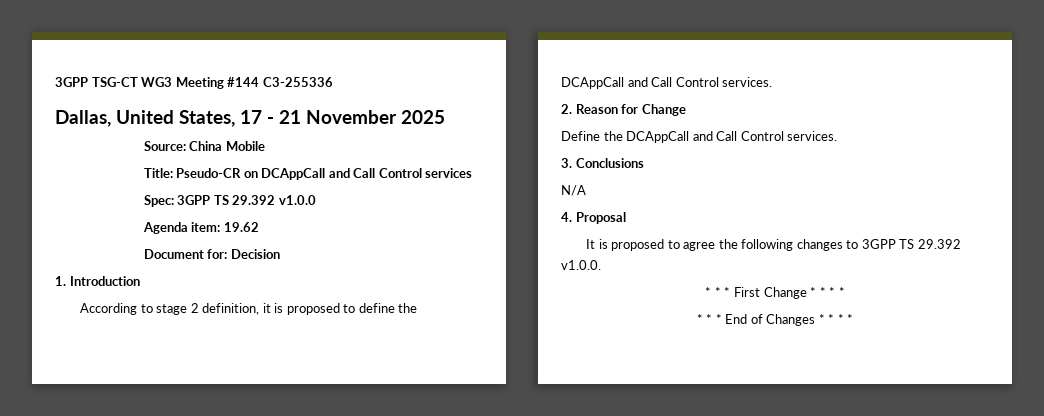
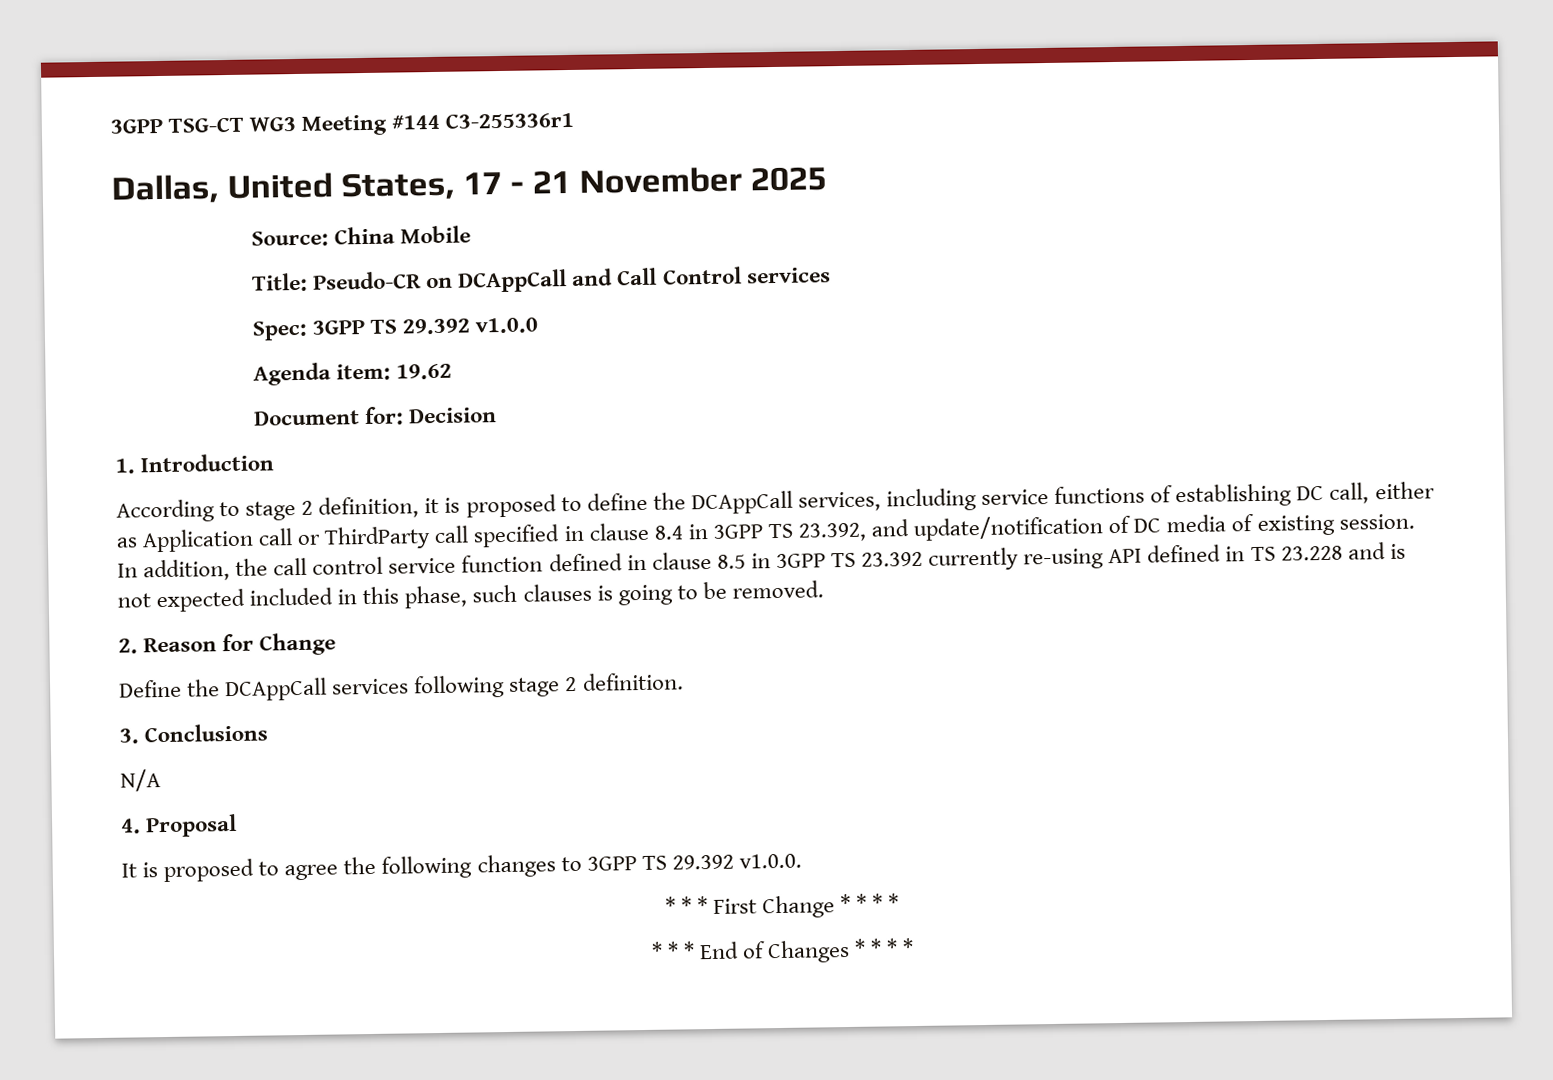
[262,77,333,87] C3-255336 -> [445,111,575,129] C3-255336r1
[627,77,773,87] and Call Control services. -> [797,481,1435,512] [116,513,1415,553] [117,542,1406,582] [117,580,824,613] services, including service functions of establishing DC call, either as Application call or ThirdParty call specified in clause 8.4 in 3GPP TS 23.392, and update/notification of DC media of existing session. In addition, the call control service function defined in clause 8.5 in 3GPP TS 23.392 currently re-using API defined in TS 23.228 and is not expected included in this phase, such clauses is going to be removed.
[692,131,838,141] and Call Control services. -> [331,672,684,699] services following stage 2 definition.

